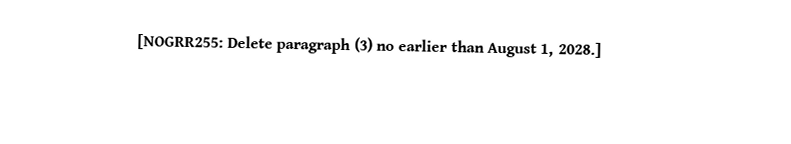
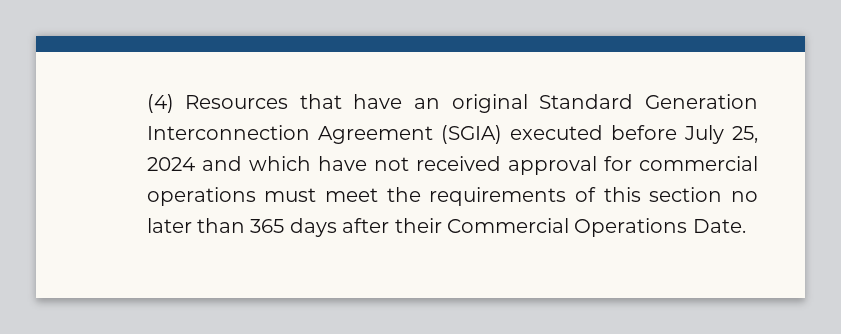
[136,34,602,58] [NOGRR255: Delete paragraph (3) no earlier than August 1, 2028.] -> [146,94,758,113] [146,125,758,144] [146,156,758,175] [146,187,758,206] [146,218,746,237] (4) Resources that have an original Standard Generation Interconnection Agreement (SGIA) executed before July 25, 2024 and which have not received approval for commercial operations must meet the requirements of this section no later than 365 days after their Commercial Operations Date.

